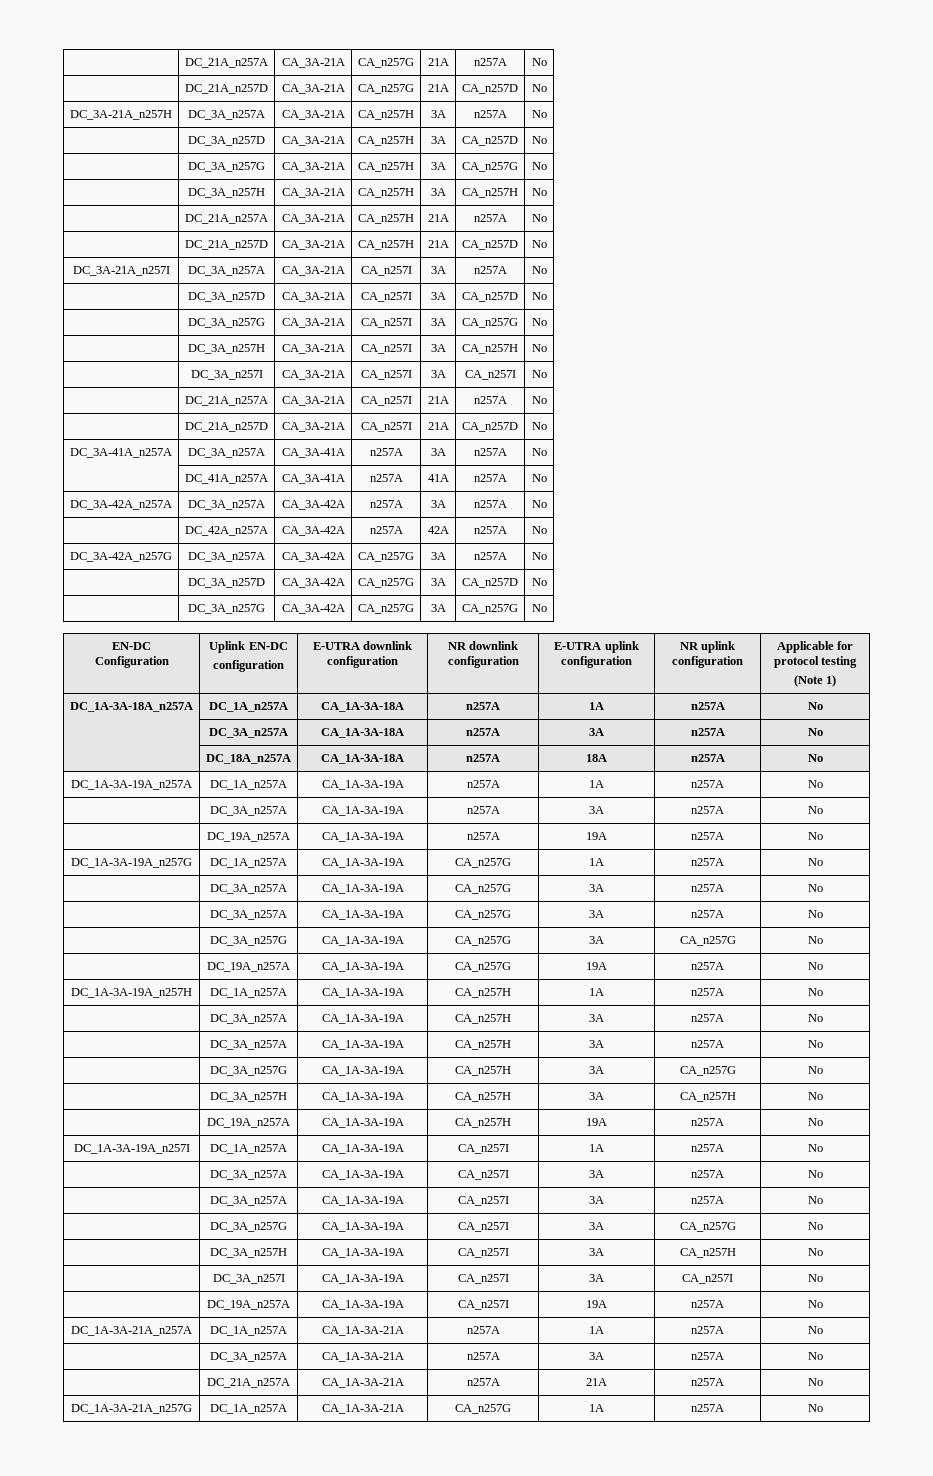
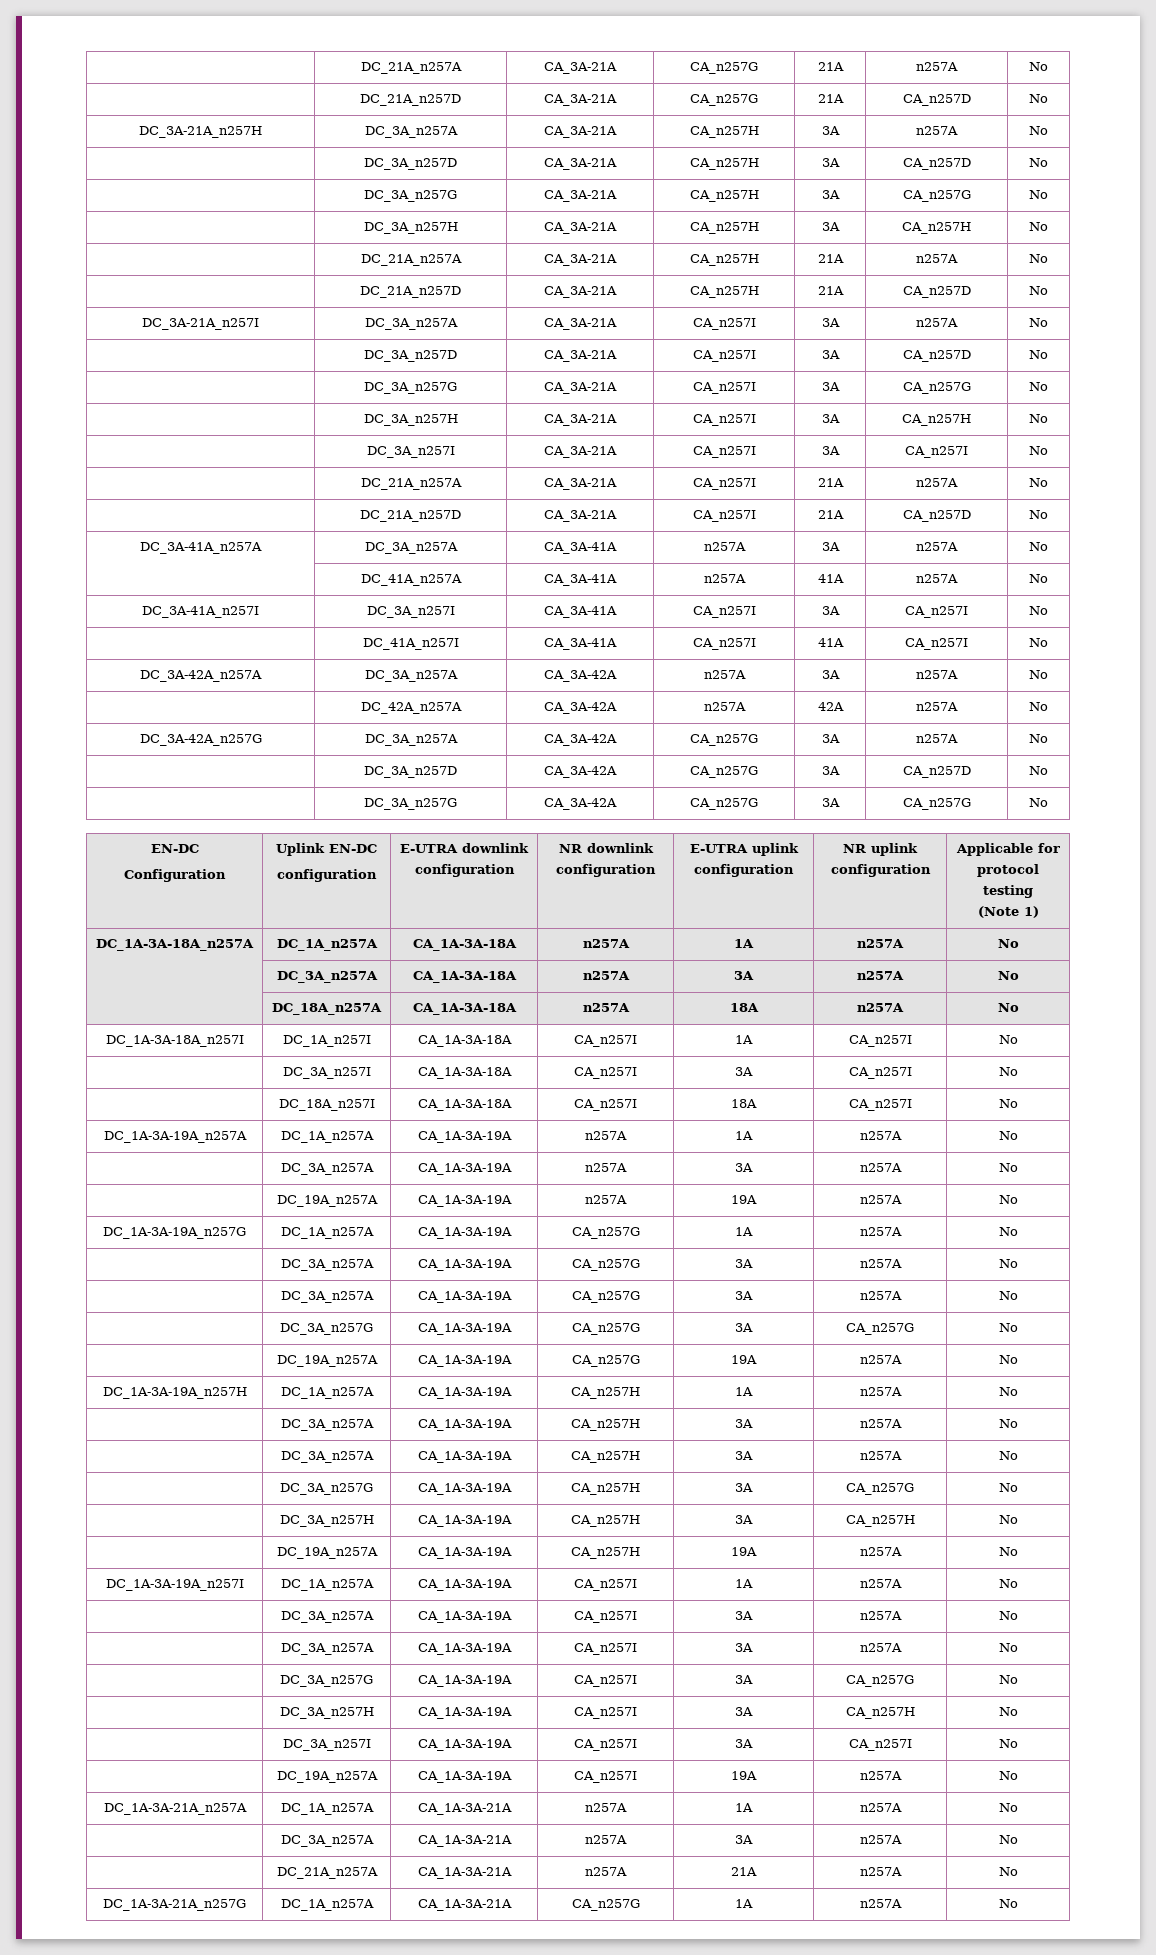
(547, 478) none -> [142,606,259,618] [366,606,455,618] [544,606,617,618] [692,606,756,618] [821,606,840,615] [905,606,968,618] [1029,606,1048,615] [362,638,459,650] [544,638,617,650] [692,638,756,650] [817,638,844,647] [905,638,968,650] [1029,638,1048,647] // DC_3A-41A_n257I | DC_3A_n257I | CA_3A-41A | CA_n257I | 3A | CA_n257I | No // | DC_41A_n257I | CA_3A-41A | CA_n257I | 41A | CA_n257I | No
(823, 758) none -> [105,1035,244,1047] [282,1035,371,1047] [417,1035,512,1047] [574,1035,637,1047] [735,1035,753,1044] [848,1035,912,1047] [998,1035,1018,1044] [282,1067,371,1079] [417,1067,512,1079] [574,1067,637,1079] [735,1067,753,1076] [848,1067,912,1079] [998,1067,1018,1076] [278,1099,375,1111] [417,1099,512,1111] [574,1099,637,1111] [731,1099,757,1108] [848,1099,912,1111] [998,1099,1018,1108] // DC_1A-3A-18A_n257I | DC_1A_n257I | CA_1A-3A-18A | CA_n257I | 1A | CA_n257I | No // | DC_3A_n257I | CA_1A-3A-18A | CA_n257I | 3A | CA_n257I | No // | DC_18A_n257I | CA_1A-3A-18A | CA_n257I | 18A | CA_n257I | No

